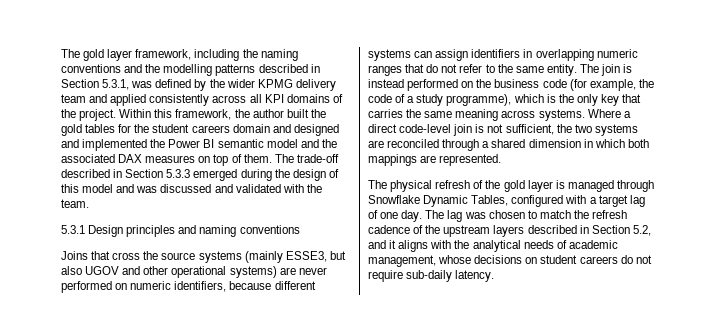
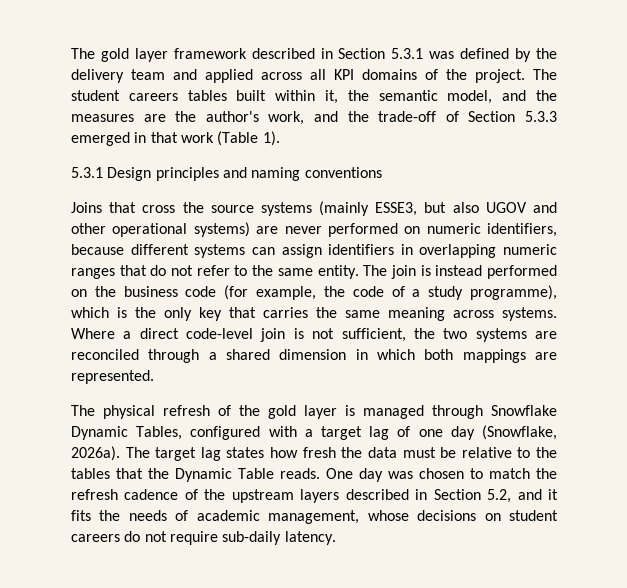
[135,49,298,61] [61,64,320,76] [61,79,130,90] framework, including the naming conventions and the modelling patterns described in Section 5.3.1, -> [173,48,424,59] framework described in Section 5.3.1
[226,79,293,88] wider KPMG -> (558, 53) none
[149,94,210,106] consistently -> (253, 76) none
[119,109,326,120] [61,124,339,136] [61,139,337,151] [61,154,339,166] [61,169,339,181] [61,184,322,193] [61,199,89,208] Within this framework, the author built the gold tables for the student careers domain and designed and implemented the Power BI semantic model and the associated DAX measures on top of them. The trade-off described in Section 5.3.3 emerged during the design of this model and was discussed and validated with the team. -> [533,69,557,80] [71,90,557,104] [71,111,558,125] [71,131,280,146] The student careers tables built within it, the semantic model, and the measures are the author's work, and the trade-off of Section 5.3.3 emerged in that work (Table 1).
[401,210,463,222] day. The lag -> [450,425,557,440] [71,446,558,461] [71,468,383,482] day (Snowflake, 2026a). The target lag states how fresh the data must be relative to the tables that the Dynamic Table reads. One day
[398,240,521,252] aligns with the analytical -> [71,510,121,521] fits the

